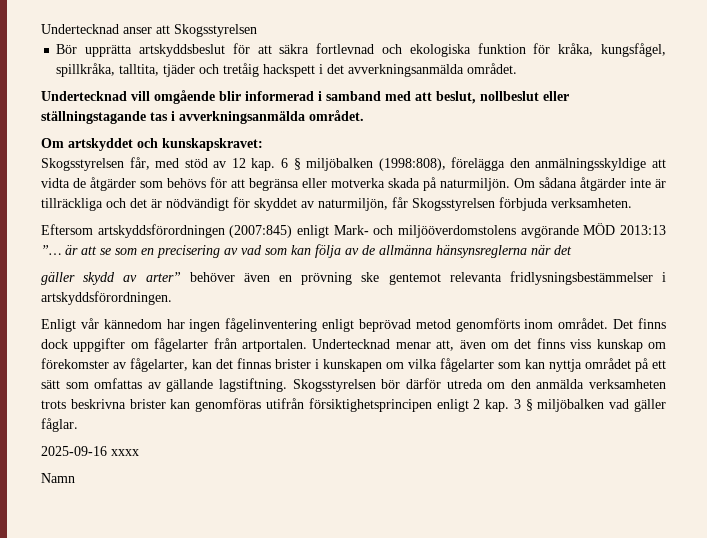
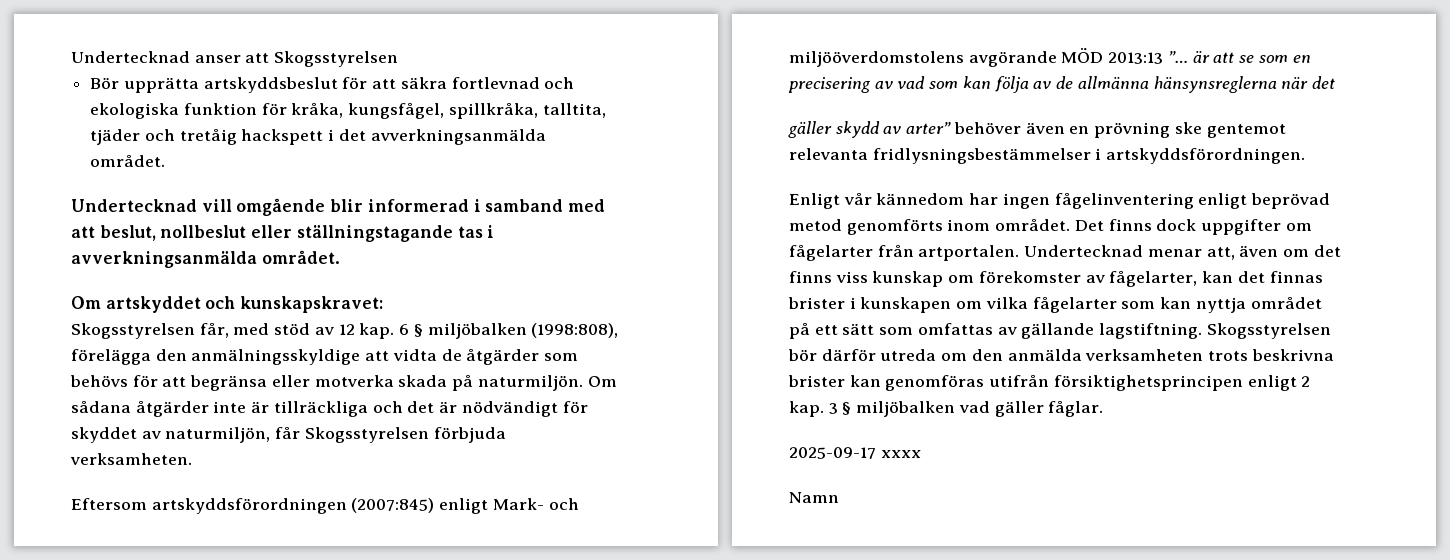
[41,446,107,456] 2025-09-16 -> [789,447,876,459] 2025-09-17

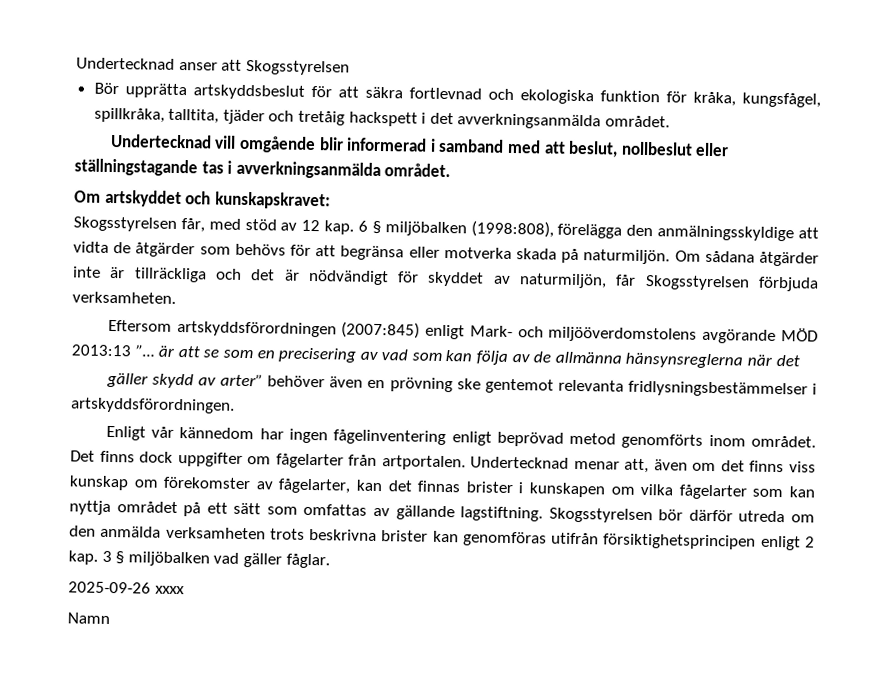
[789,447,876,459] 2025-09-17 -> [68,581,151,594] 2025-09-26

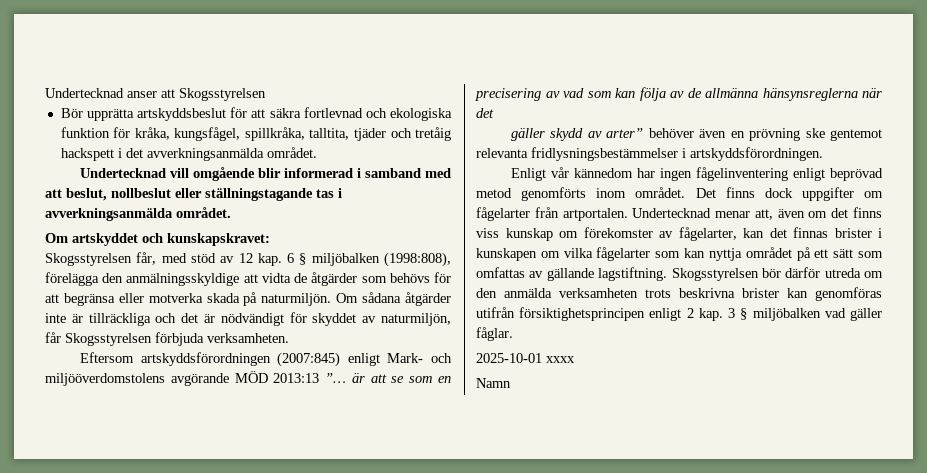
[68,581,151,594] 2025-09-26 -> [476,353,542,363] 2025-10-01

